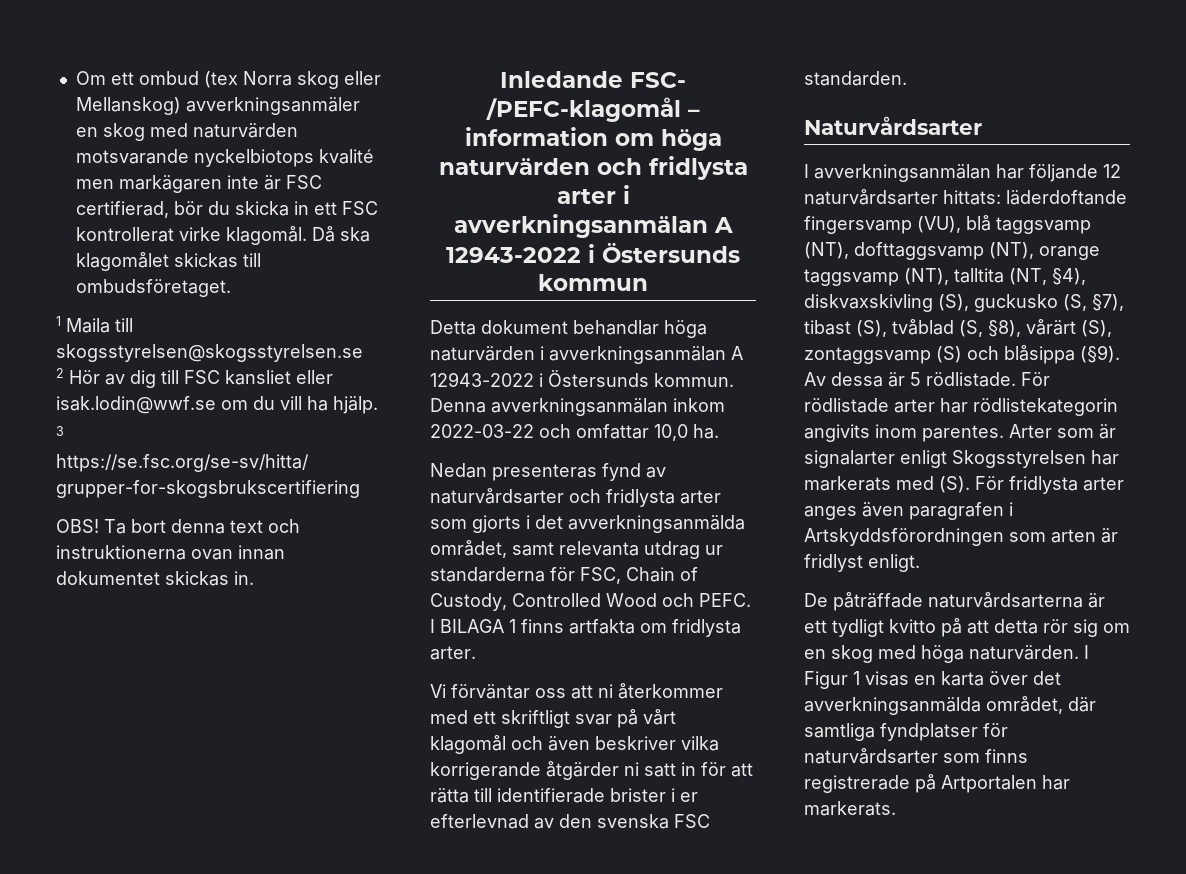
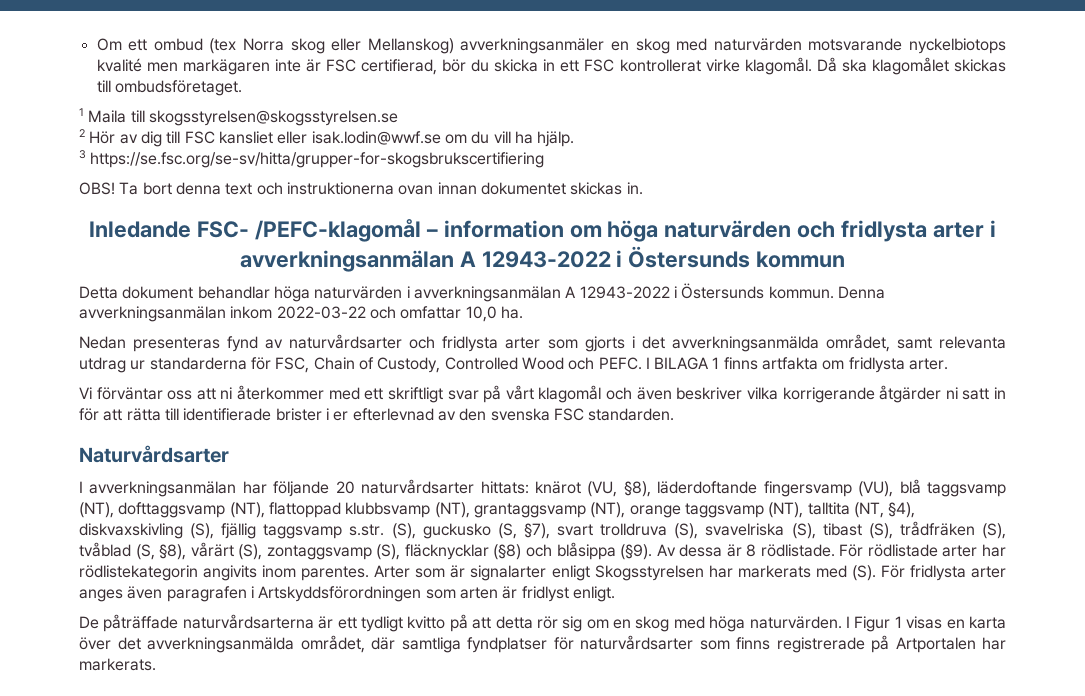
[1103,164,1121,178] 12 -> [335,481,355,494] 20
(1001, 197) none -> [535,481,651,497] knärot (VU, §8),
(1034, 250) none -> [268,502,626,518] flattoppad klubbsvamp (NT), grantaggsvamp (NT),
[974,294,1124,312] [804,320,851,335] guckusko (S, §7), tibast -> [221,521,975,539] fjällig taggsvamp s.str. (S), guckusko (S, §7), svart trolldruva (S), svavelriska (S), tibast (S), trådfräken
[936,346,962,363] (S) -> [376,544,522,560] (S), fläcknycklar (§8)
[910,372,921,386] 5 -> [746,544,757,557] 8

